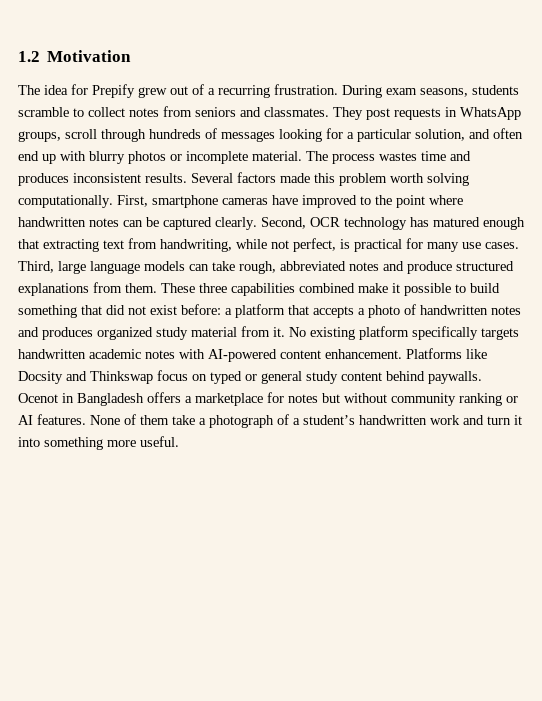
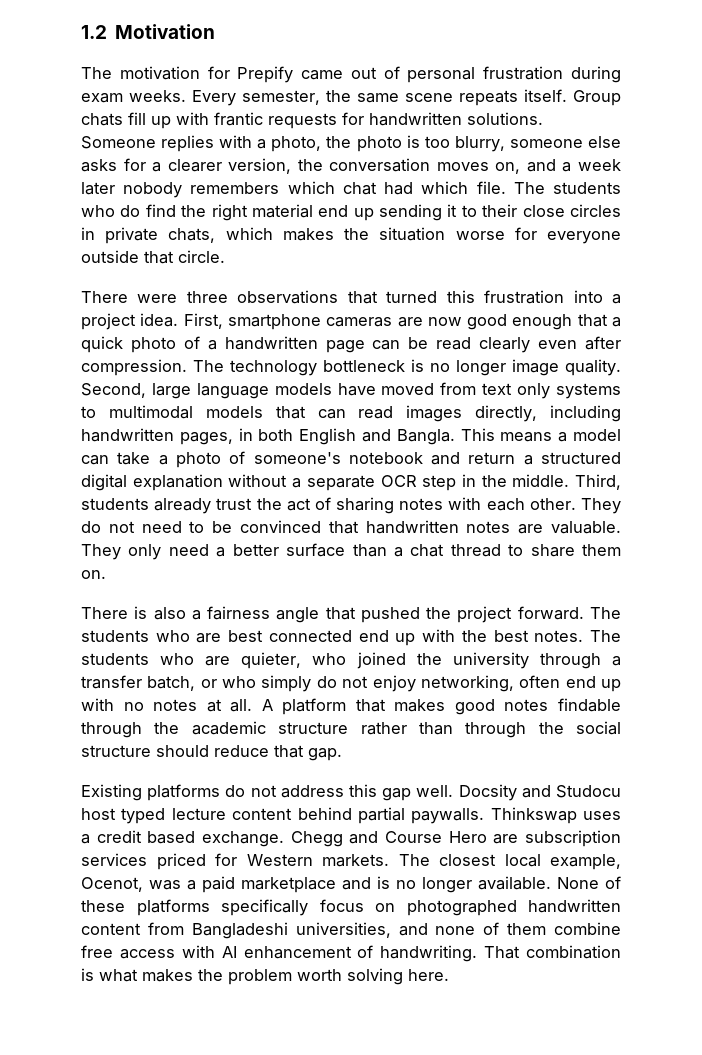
[44,85,68,95] idea -> [119,66,200,80] motivation
[138,87,167,98] grew -> [301,70,344,80] came
[208,84,519,98] [18,106,521,120] [18,128,523,142] [18,151,471,164] [18,172,469,186] [18,195,463,208] [18,217,525,230] [18,238,519,252] [18,261,514,274] [18,282,500,296] [18,304,521,318] [18,326,519,340] [18,348,487,362] [18,370,482,384] [18,392,518,406] [18,414,522,428] [18,436,179,450] a recurring frustration. During exam seasons, students scramble to collect notes from seniors and classmates. They post requests in WhatsApp groups, scroll through hundreds of messages looking for a particular solution, and often end up with blurry photos or incomplete material. The process wastes time and produces inconsistent results. Several factors made this problem worth solving computationally. First, smartphone cameras have improved to the point where handwritten notes can be captured clearly. Second, OCR technology has matured enough that extracting text from handwriting, while not perfect, is practical for many use cases. Third, large language models can take rough, abbreviated notes and produce structured explanations from them. These three capabilities combined make it possible to build something that did not exist before: a platform that accepts a photo of handwritten notes and produces organized study material from it. No existing platform specifically targets handwritten academic notes with AI-powered content enhancement. Platforms like Docsity and Thinkswap focus on typed or general study content behind paywalls. Ocenot in Bangladesh offers a marketplace for notes but without community ranking or AI features. None of them take a photograph of a student’s handwritten work and turn it into something more useful. -> [407,66,621,83] [81,89,621,106] [81,112,543,129] [81,135,621,152] [81,158,621,174] [81,181,621,198] [81,204,621,221] [81,227,621,244] [81,250,225,264] [81,290,622,304] [81,313,621,330] [81,336,622,353] [81,359,621,376] [81,382,622,399] [81,405,621,422] [81,428,622,445] [81,451,621,468] [81,474,621,491] [81,497,621,514] [81,520,621,534] [81,543,622,560] [81,570,106,579] [81,606,621,623] [81,629,622,646] [81,652,621,669] [81,675,622,692] [81,698,622,715] [81,721,621,738] [81,745,342,761] [81,784,621,801] [81,807,621,824] [81,830,621,847] [81,853,621,870] [81,876,621,893] [81,899,621,916] [81,922,621,939] [81,945,621,962] [81,968,449,985] personal frustration during exam weeks. Every semester, the same scene repeats itself. Group chats fill up with frantic requests for handwritten solutions. Someone replies with a photo, the photo is too blurry, someone else asks for a clearer version, the conversation moves on, and a week later nobody remembers which chat had which file. The students who do find the right material end up sending it to their close circles in private chats, which makes the situation worse for everyone outside that circle. // There were three observations that turned this frustration into a project idea. First, smartphone cameras are now good enough that a quick photo of a handwritten page can be read clearly even after compression. The technology bottleneck is no longer image quality. Second, large language models have moved from text only systems to multimodal models that can read images directly, including handwritten pages, in both English and Bangla. This means a model can take a photo of someone's notebook and return a structured digital explanation without a separate OCR step in the middle. Third, students already trust the act of sharing notes with each other. They do not need to be convinced that handwritten notes are valuable. They only need a better surface than a chat thread to share them on. // There is also a fairness angle that pushed the project forward. The students who are best connected end up with the best notes. The students who are quieter, who joined the university through a transfer batch, or who simply do not enjoy networking, often end up with no notes at all. A platform that makes good notes findable through the academic structure rather than through the social structure should reduce that gap. // Existing platforms do not address this gap well. Docsity and Studocu host typed lecture content behind partial paywalls. Thinkswap uses a credit based exchange. Chegg and Course Hero are subscription services priced for Western markets. The closest local example, Ocenot, was a paid marketplace and is no longer available. None of these platforms specifically focus on photographed handwritten content from Bangladeshi universities, and none of them combine free access with AI enhancement of handwriting. That combination is what makes the problem worth solving here.

